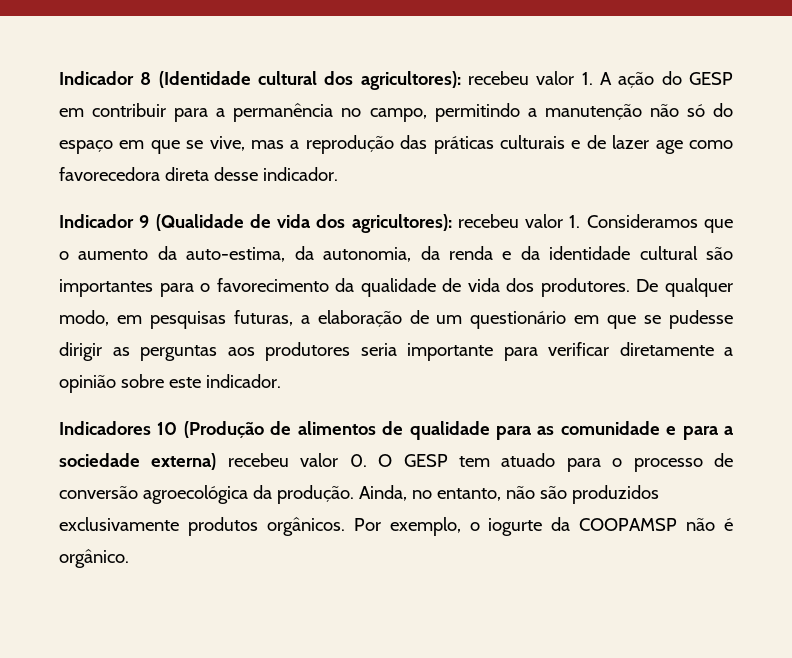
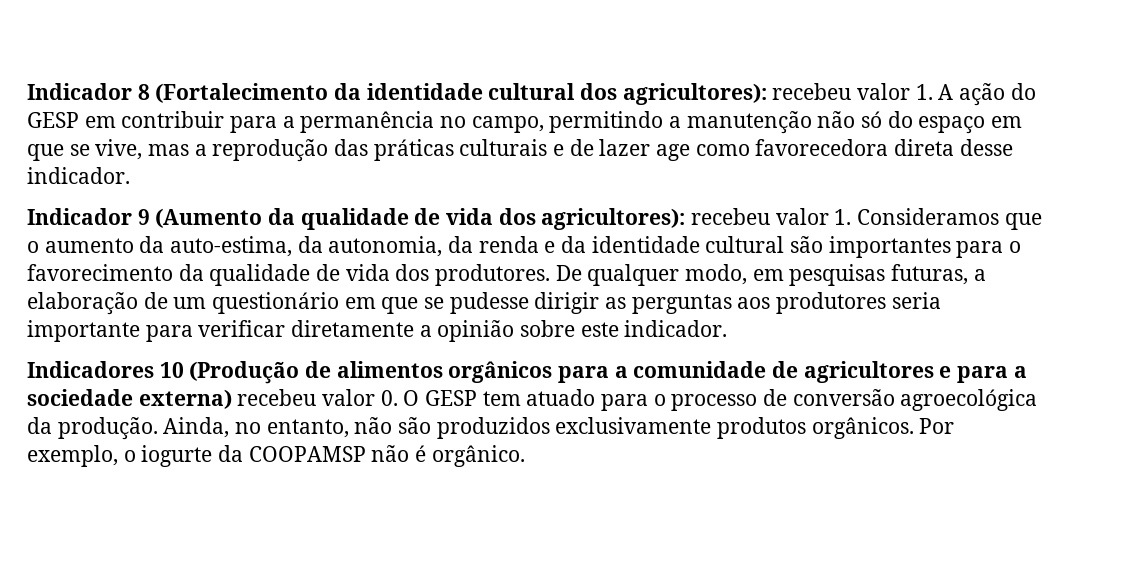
[158,71,251,88] (Identidade -> [155,83,483,103] (Fortalecimento da identidade
[155,214,244,231] (Qualidade -> [155,208,409,230] (Aumento da qualidade
[382,421,660,440] de qualidade para as comunidade -> [448,361,934,383] orgânicos para a comunidade de agricultores

